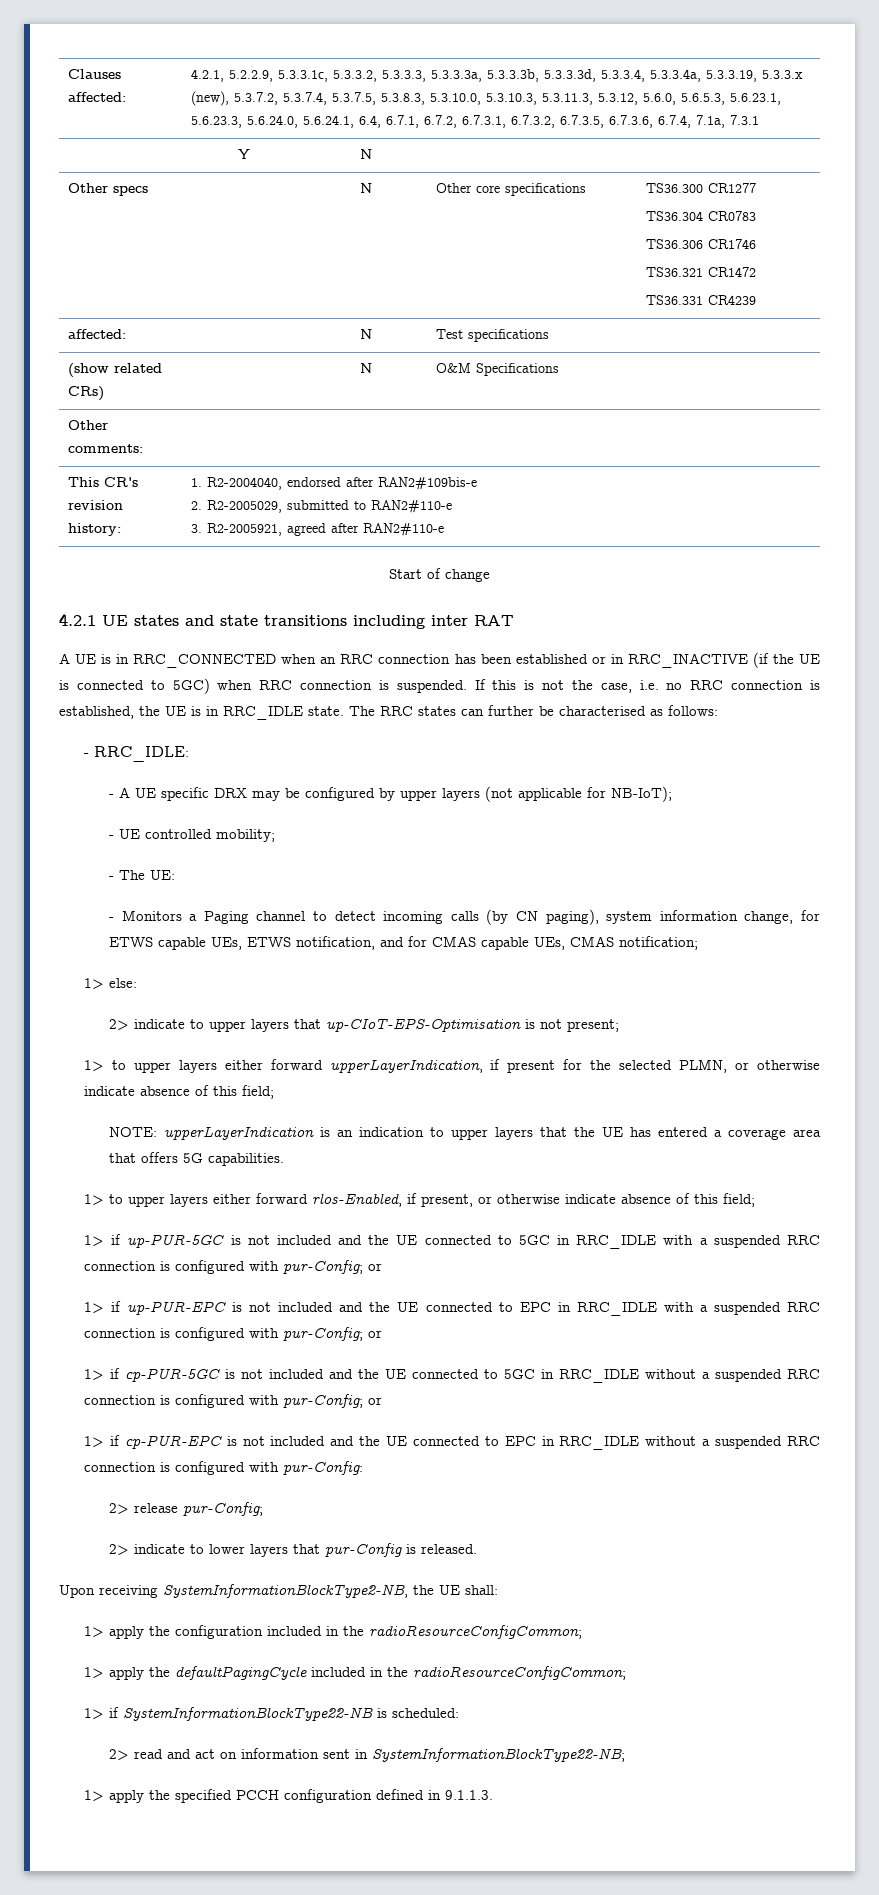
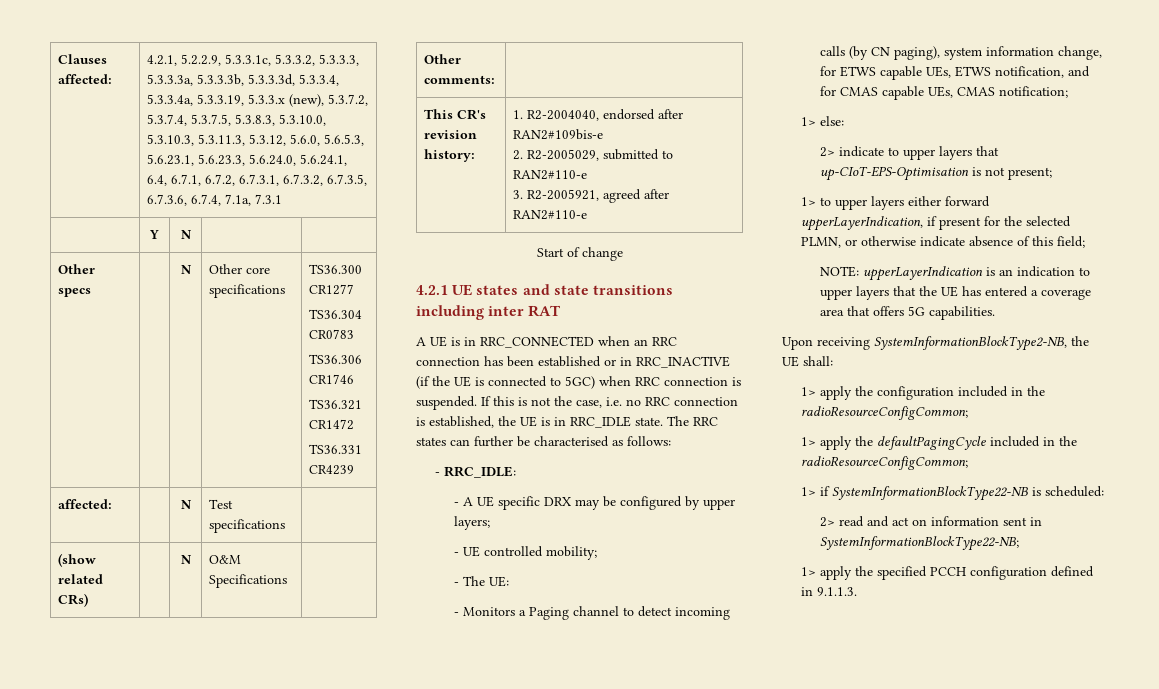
[441,786,672,802] layers (not applicable for NB-IoT); -> [454,516,491,530] layers;
[83,1193,755,1207] [83,1234,820,1249] [83,1260,382,1274] [83,1301,820,1316] [83,1327,382,1341] [83,1368,821,1383] [83,1394,382,1408] [83,1435,821,1450] [83,1461,363,1475] [108,1502,263,1516] [108,1543,477,1557] // 1> to upper layers either forward rlos-Enabled, if present, or otherwise indicate absence of this field; // 1> if up-PUR-5GC is not included and the UE connected to 5GC in RRC_IDLE with a suspended RRC connection is configured with pur-Config; or // 1> if up-PUR-EPC is not included and the UE connected to EPC in RRC_IDLE with a suspended RRC connection is configured with pur-Config; or // 1> if cp-PUR-5GC is not included and the UE connected to 5GC in RRC_IDLE without a suspended RRC connection is configured with pur-Config; or // 1> if cp-PUR-EPC is not included and the UE connected to EPC in RRC_IDLE without a suspended RRC connection is configured with pur-Config: // 2> release pur-Config; // 2> indicate to lower layers that pur-Config is released. -> (996, 313) none

